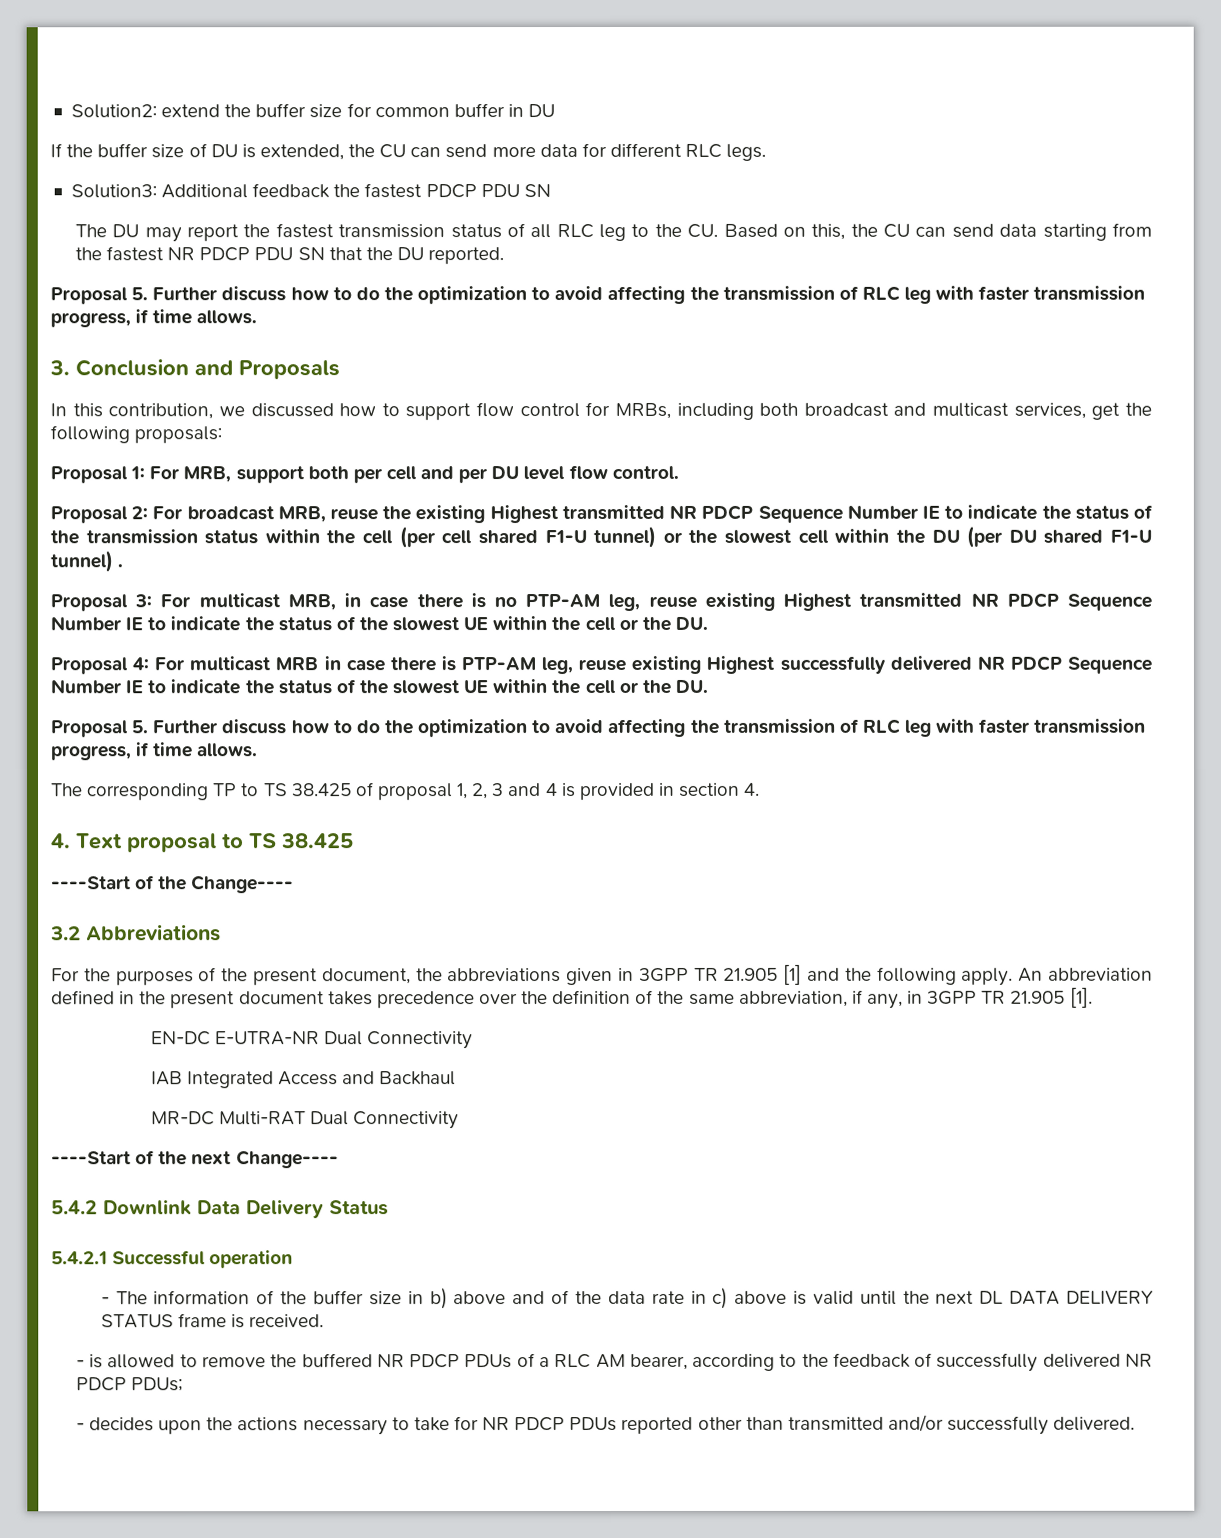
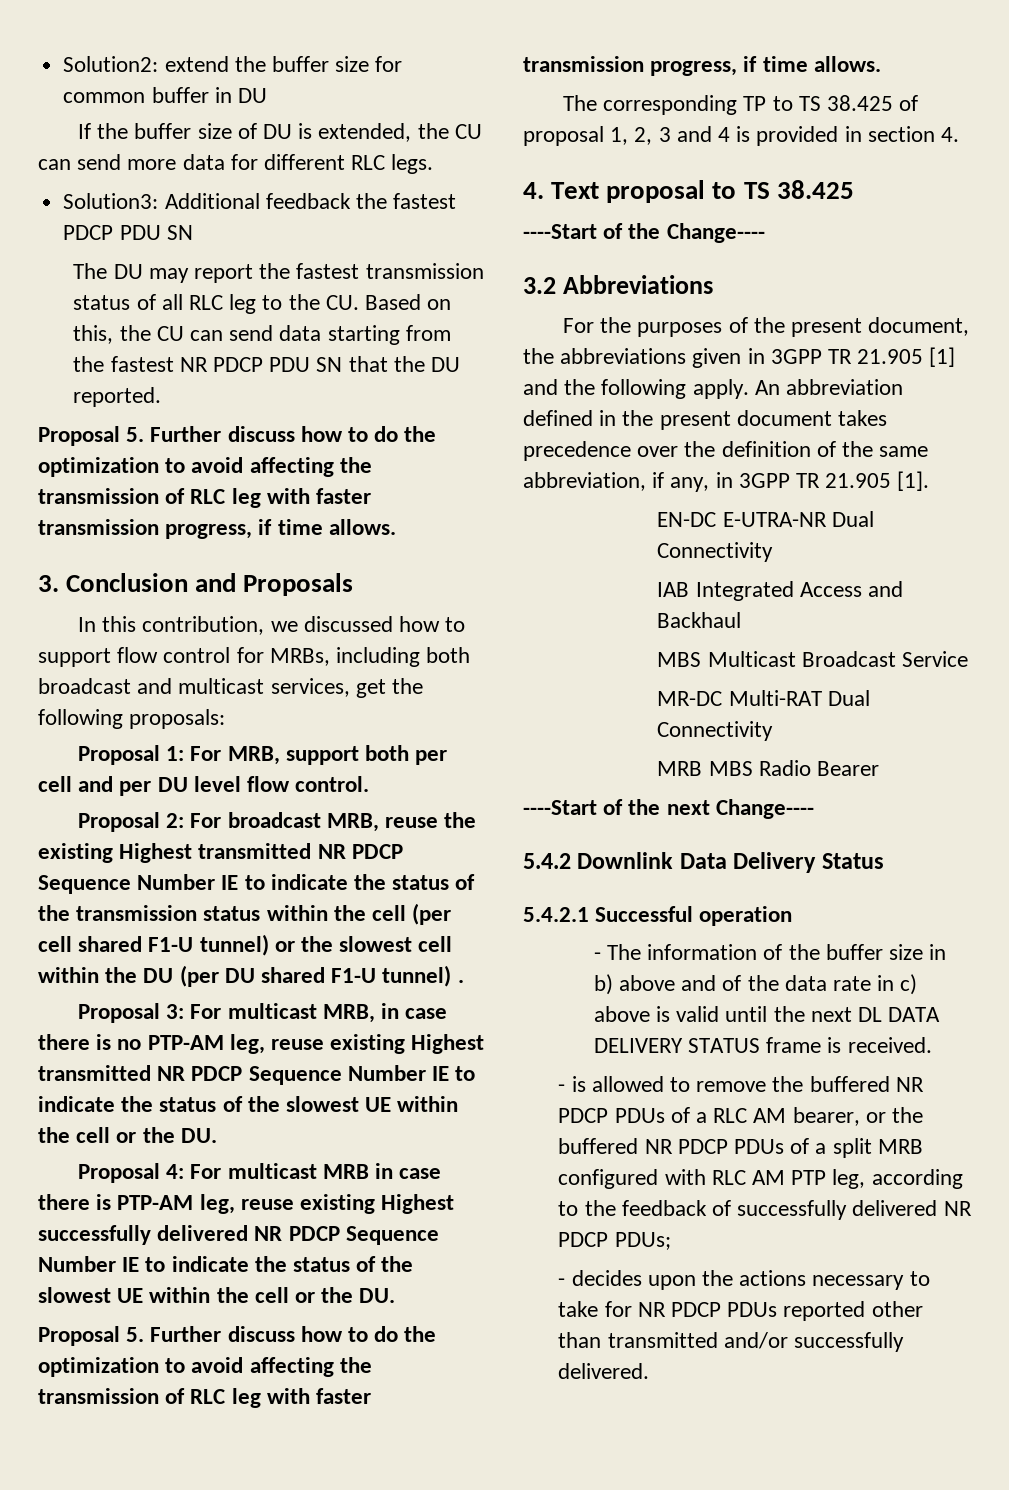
(457, 1078) none -> [657,651,969,667] // MBS Multicast Broadcast Service
(459, 1120) none -> [657,760,880,776] // MRB MBS Radio Bearer
(688, 1361) none -> [865,1107,924,1123] [558,1138,923,1158] [558,1169,866,1189] or the buffered NR PDCP PDUs of a split MRB configured with RLC AM PTP leg,

